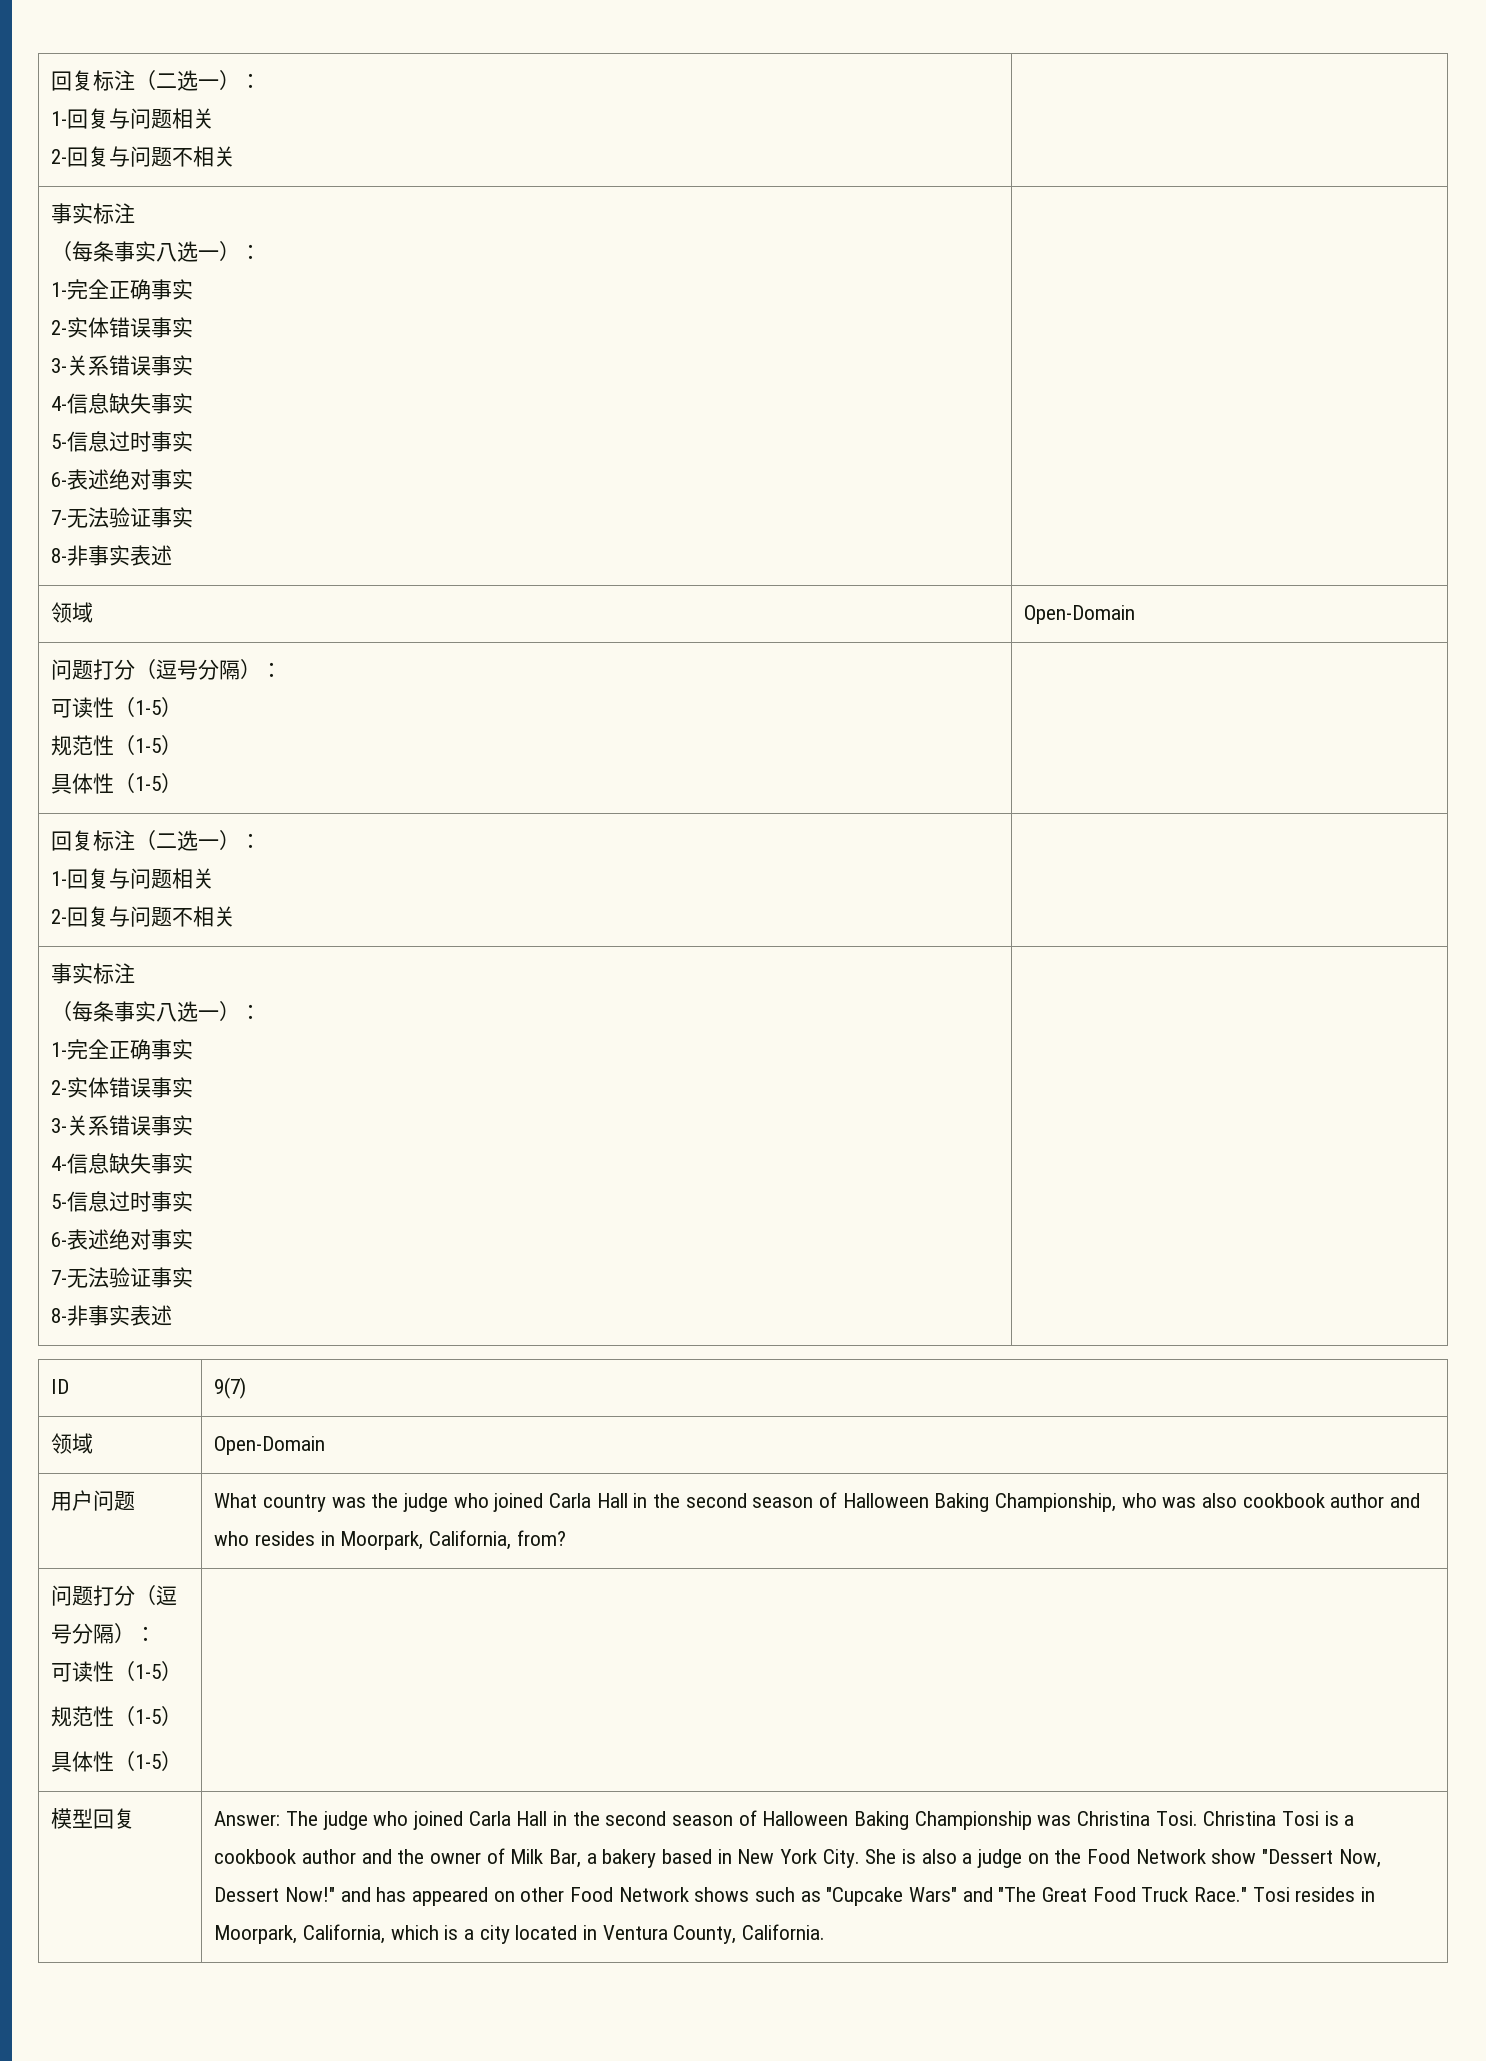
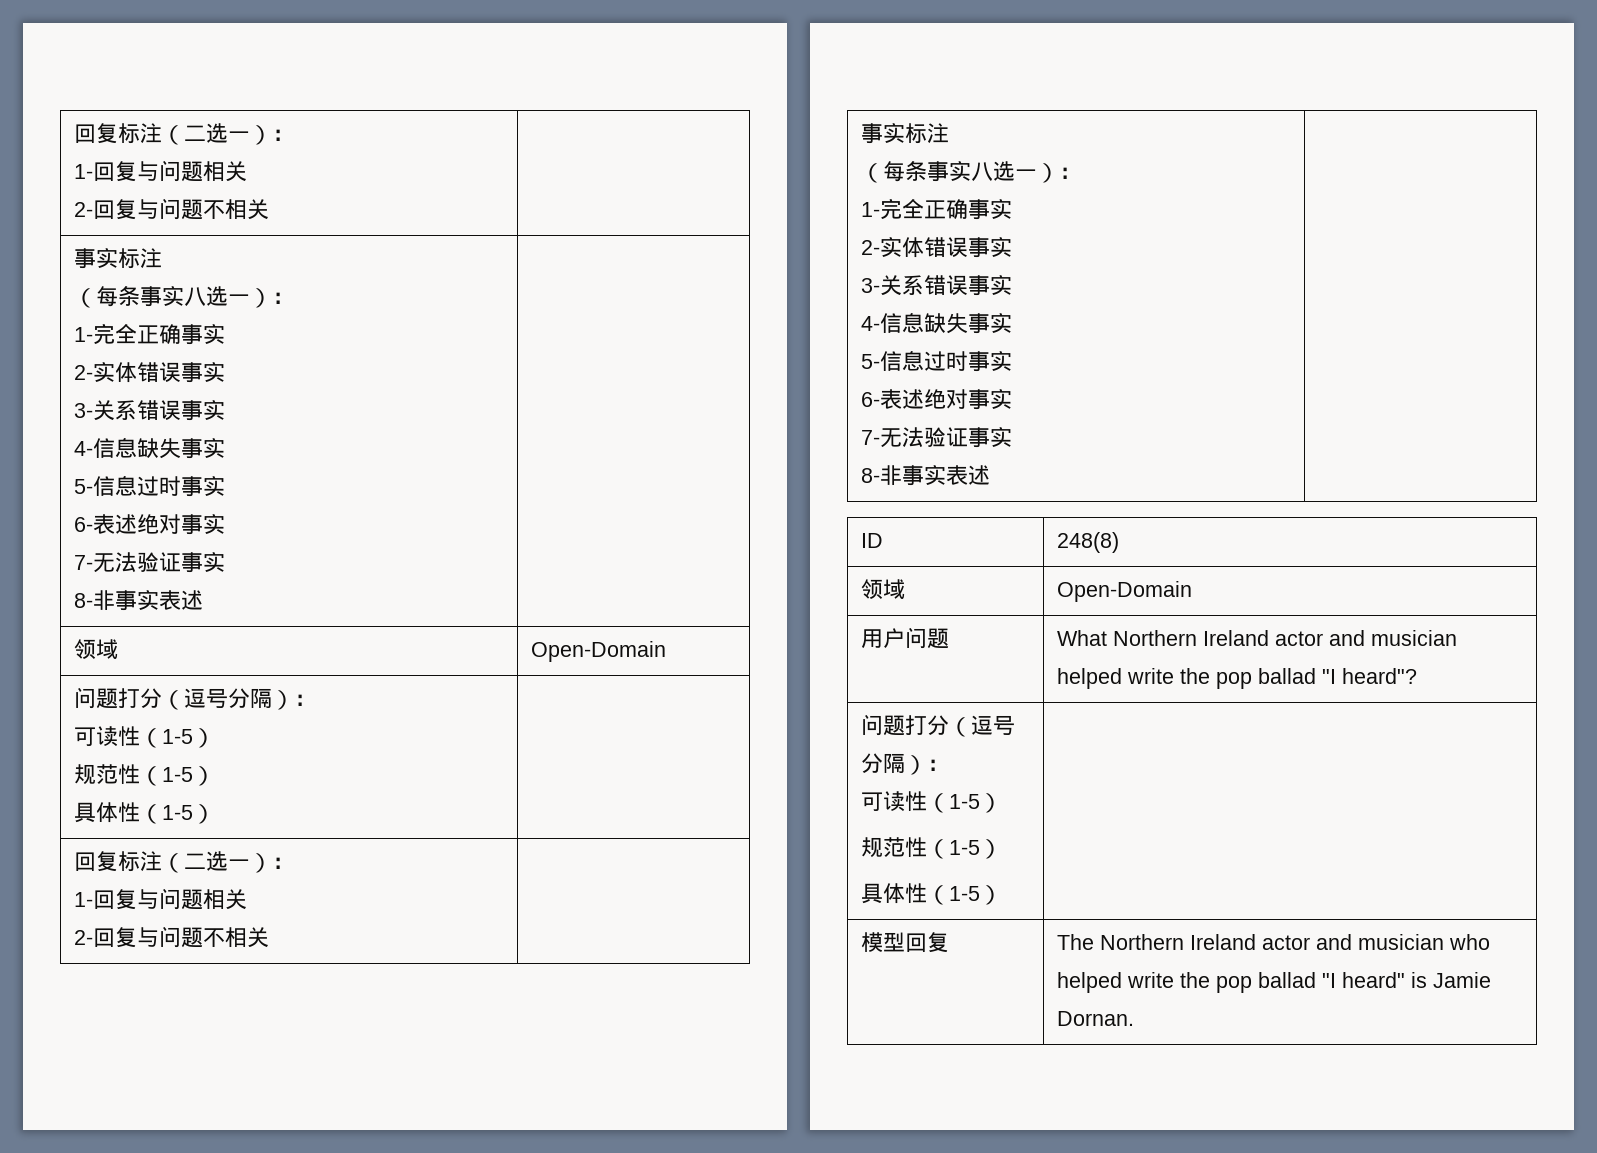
[214,1377,247,1399] 9(7) -> [1056,532,1119,553] 248(8)
[262,1492,1421,1512] [214,1530,566,1550] country was the judge who joined Carla Hall in the second season of Halloween Baking Championship, who was also cookbook author and who resides in Moorpark, California, from? -> [1112,630,1457,646] [1056,668,1417,689] Northern Ireland actor and musician helped write the pop ballad "I heard"?
[214,1810,1355,1830] [214,1848,1381,1868] [214,1887,1376,1906] [214,1924,825,1944] Answer: The judge who joined Carla Hall in the second season of Halloween Baking Championship was Christina Tosi. Christina Tosi is a cookbook author and the owner of Milk Bar, a bakery based in New York City. She is also a judge on the Food Network show "Dessert Now, Dessert Now!" and has appeared on other Food Network shows such as "Cupcake Wars" and "The Great Food Truck Race." Tosi resides in Moorpark, California, which is a city located in Ventura County, California. -> [1056,934,1490,950] [1056,972,1491,993] [1056,1011,1134,1026] The Northern Ireland actor and musician who helped write the pop ballad "I heard" is Jamie Dornan.

